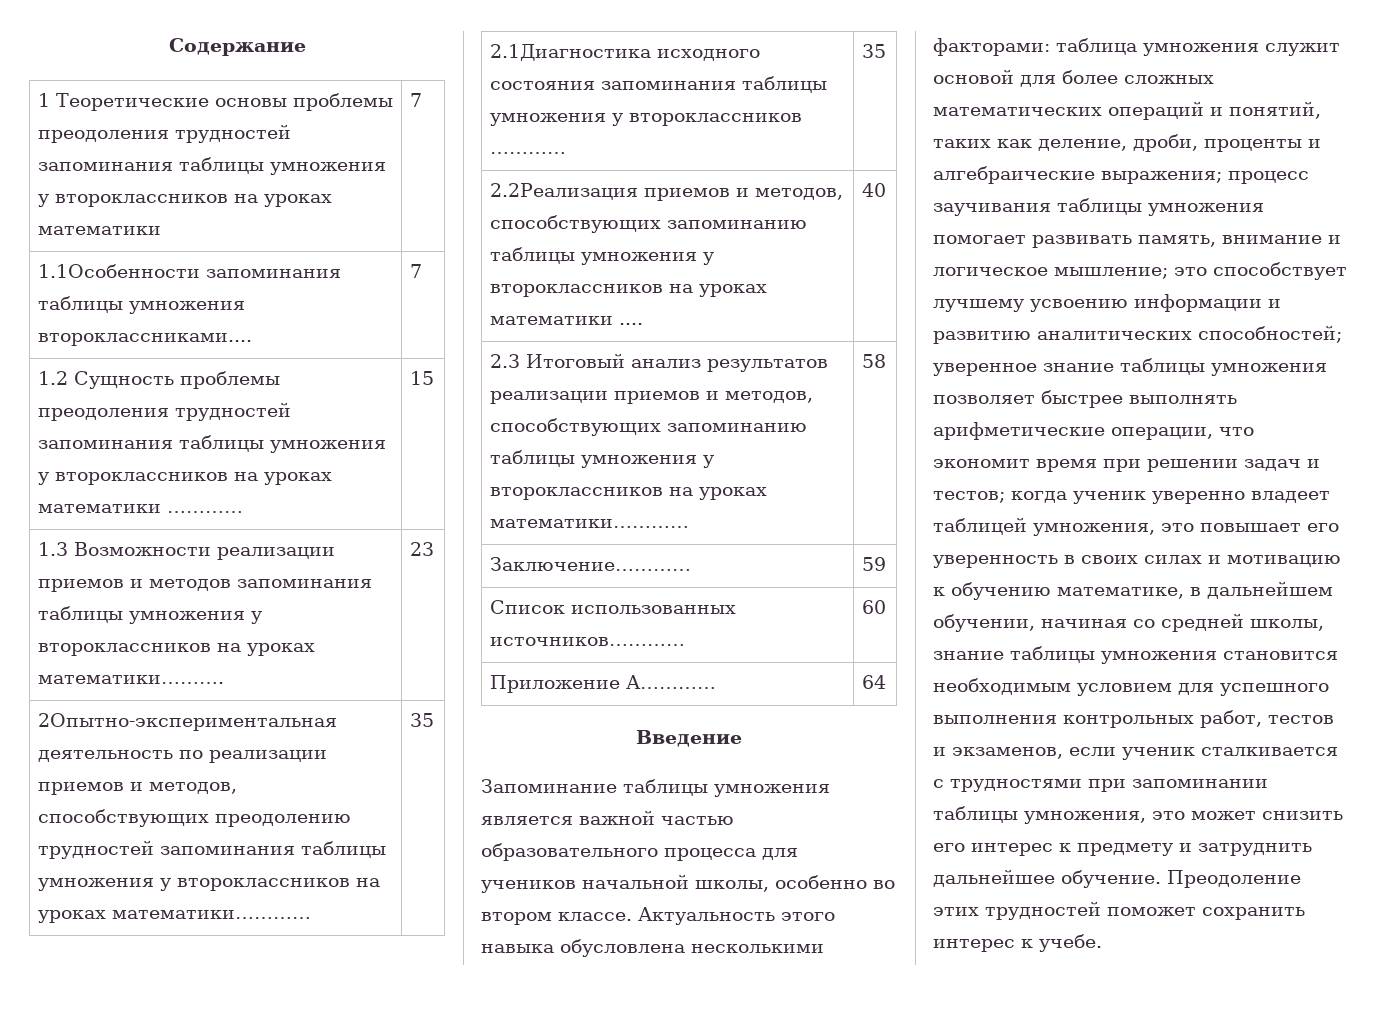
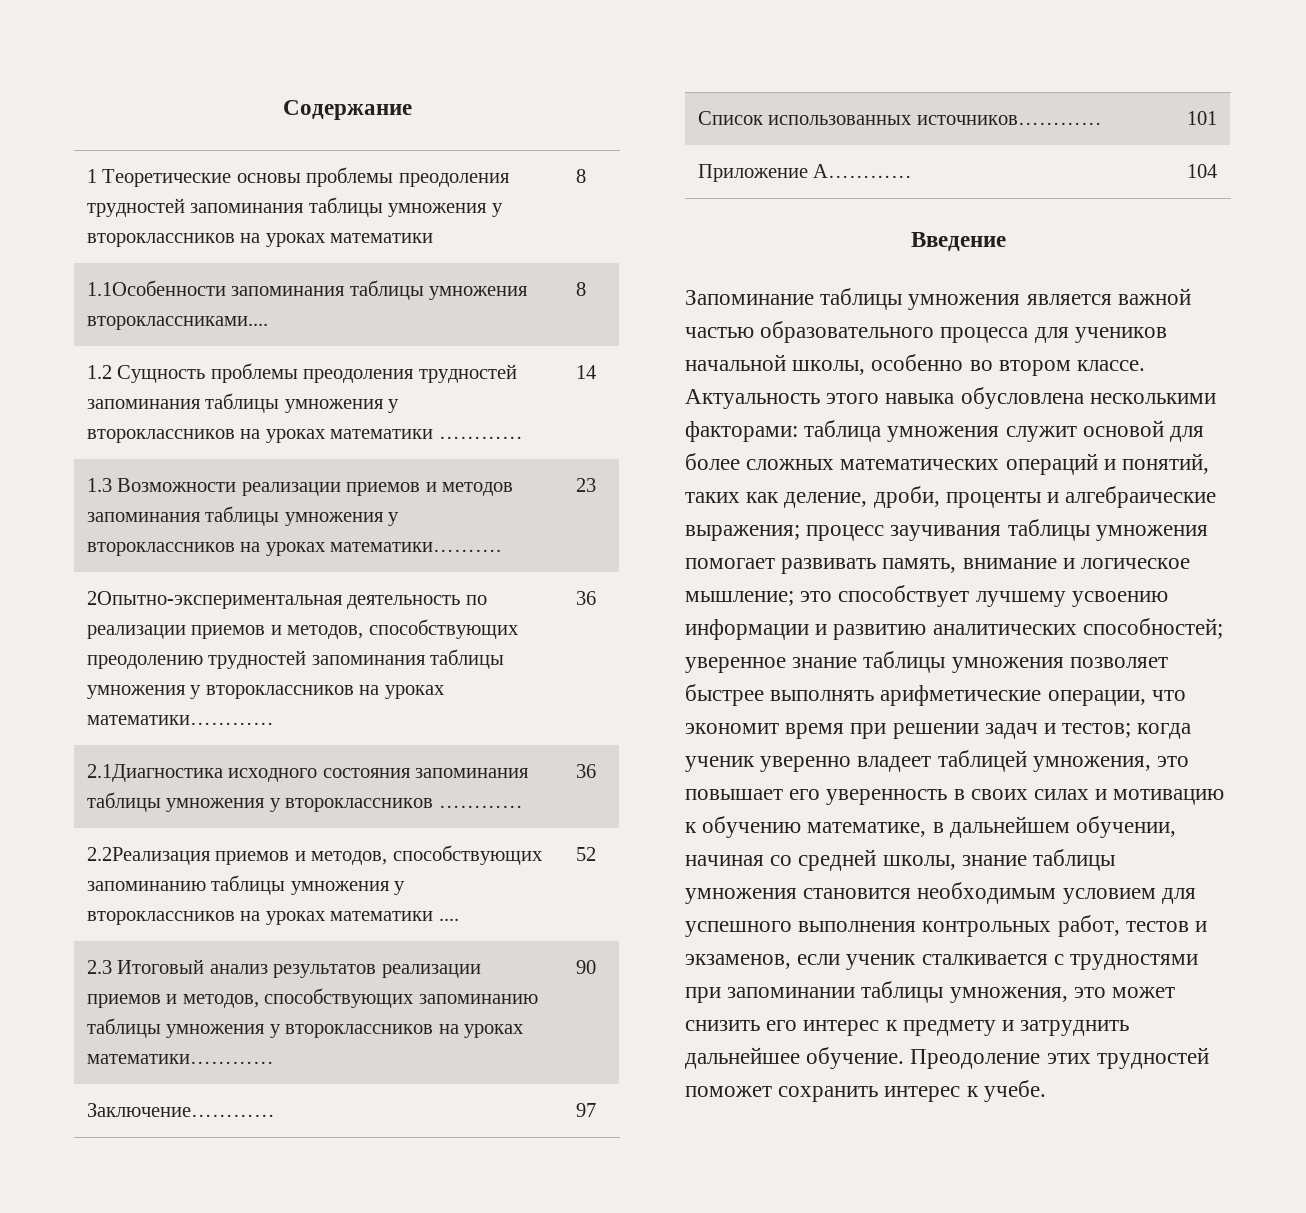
[409,93,422,107] 7 -> [575,169,586,183] 8
[409,264,422,278] 7 -> [575,282,586,296] 8
[409,371,434,385] 15 -> [575,365,596,379] 14
[409,713,434,727] 35 -> [575,591,596,605] 36
[861,44,886,58] 35 -> [575,764,596,778] 36
[861,183,886,197] 40 -> [575,847,596,861] 52
[861,354,886,368] 58 -> [575,960,596,974] 90
[861,557,886,571] 59 -> [575,1103,596,1117] 97
[861,600,886,614] 60 -> [1186,111,1217,125] 101
[861,675,886,689] 64 -> [1186,164,1217,178] 104

